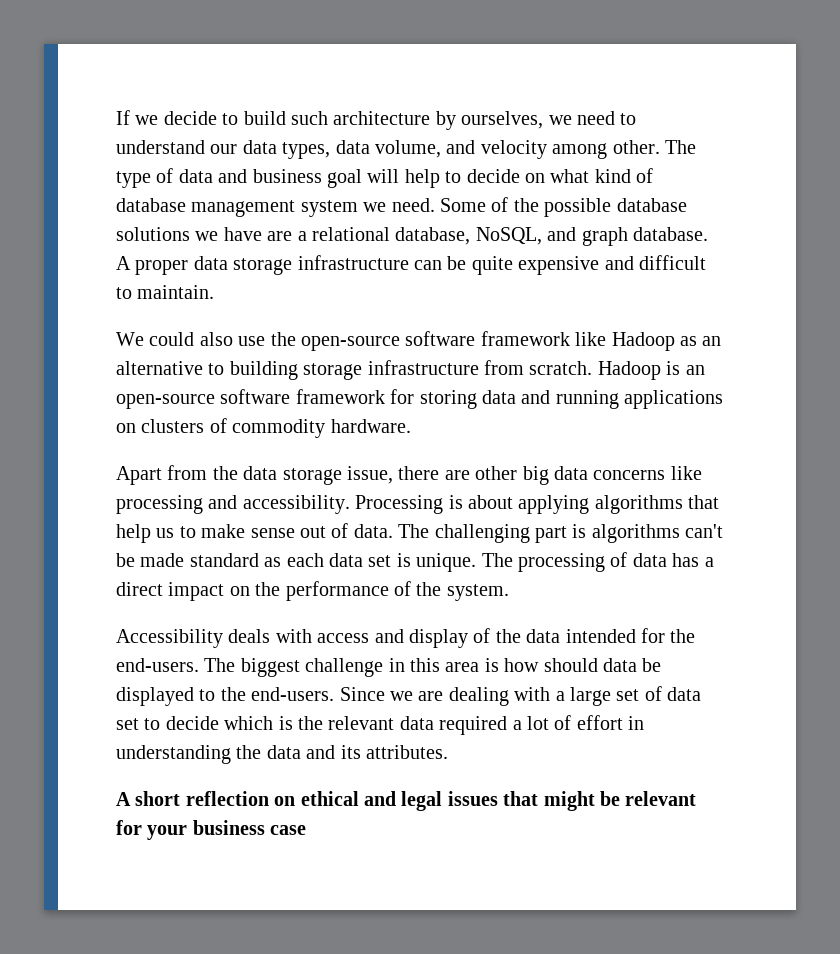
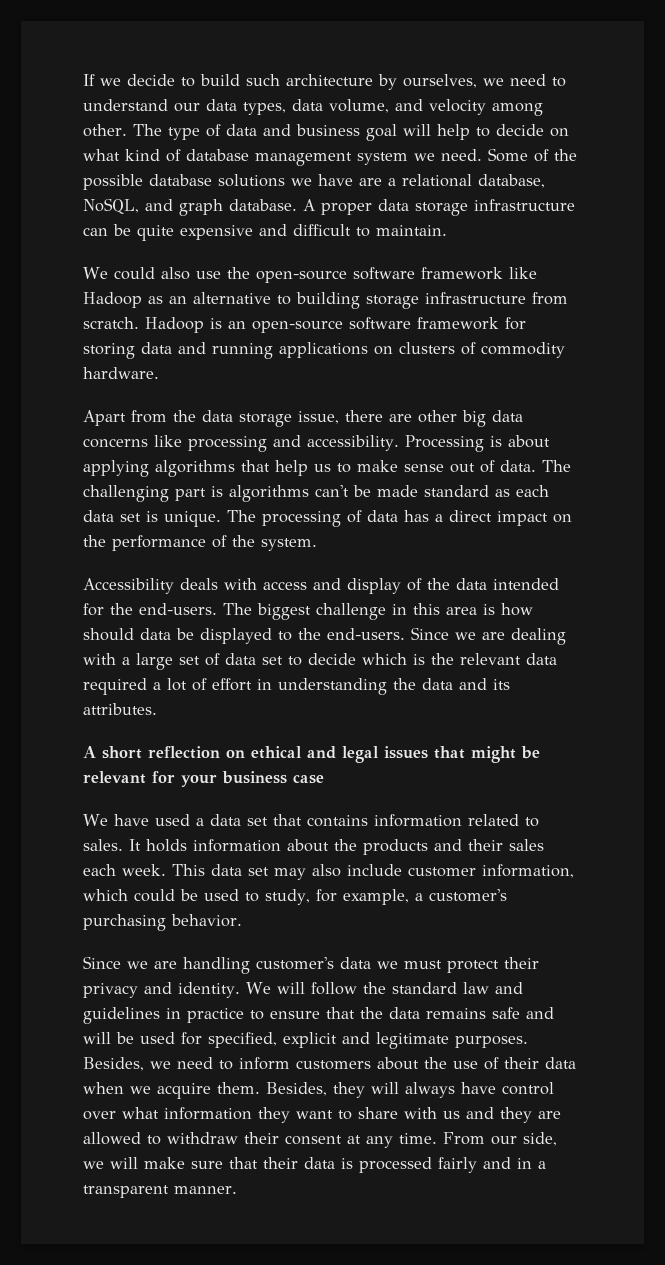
(307, 830) none -> [83,814,539,827] [83,839,544,855] [83,864,574,880] [83,889,507,905] [83,914,242,931] [83,956,539,974] [83,982,523,998] [83,1007,554,1024] [83,1032,528,1049] [83,1057,576,1071] [83,1082,554,1099] [83,1107,561,1123] [83,1132,557,1148] [83,1157,546,1173] [83,1185,237,1198] // We have used a data set that contains information related to sales. It holds information about the products and their sales each week. This data set may also include customer information, which could be used to study, for example, a customer's purchasing behavior. // Since we are handling customer's data we must protect their privacy and identity. We will follow the standard law and guidelines in practice to ensure that the data remains safe and will be used for specified, explicit and legitimate purposes. Besides, we need to inform customers about the use of their data when we acquire them. Besides, they will always have control over what information they want to share with us and they are allowed to withdraw their consent at any time. From our side, we will make sure that their data is processed fairly and in a transparent manner.

